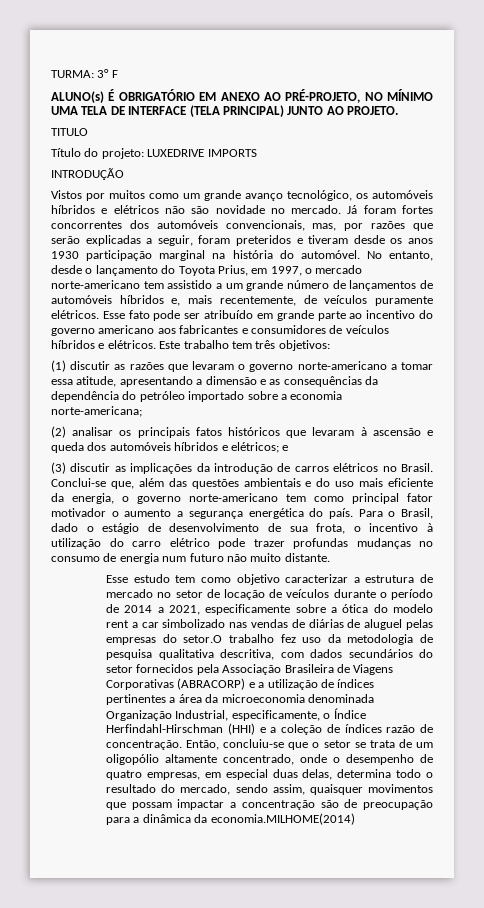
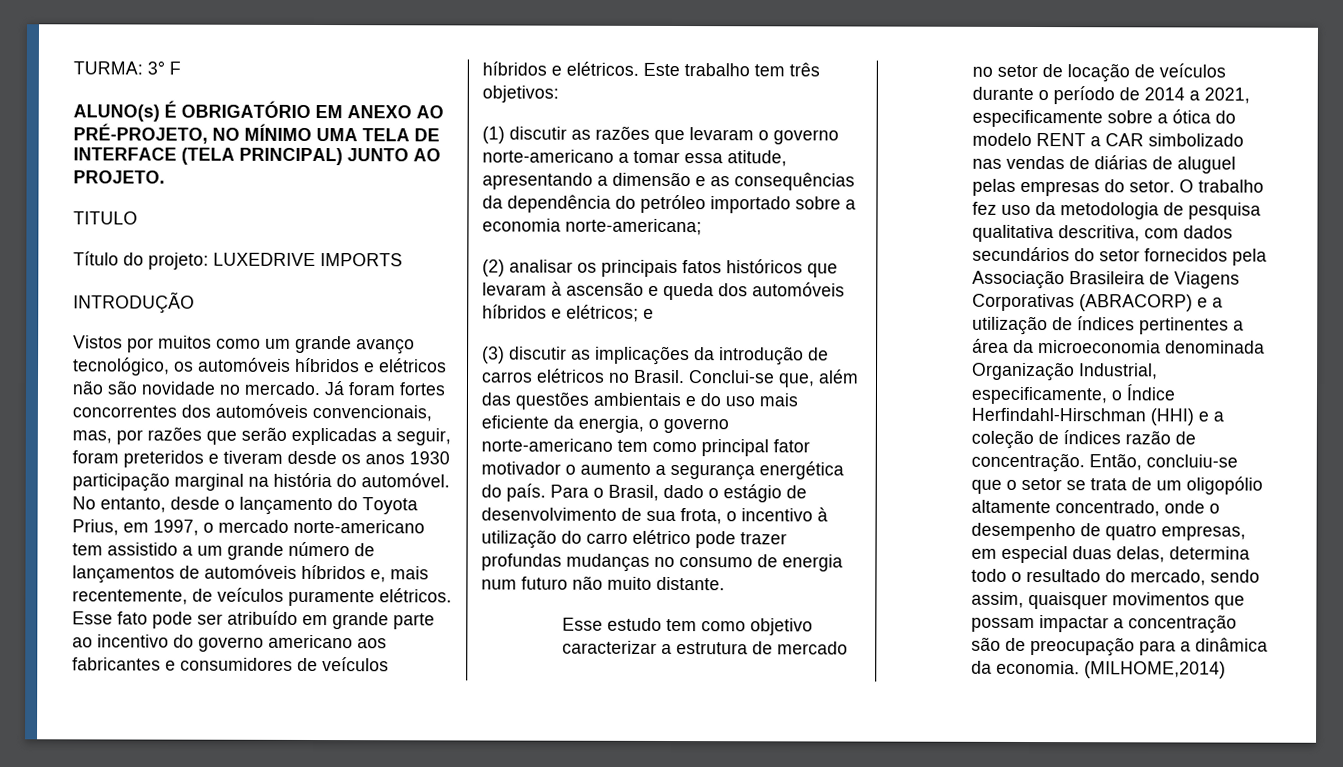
[106,620,159,628] rent a car -> [1036,133,1145,147] RENT a CAR
[183,635,223,643] setor.O -> [1129,179,1195,193] setor. O
[210,813,355,825] economia.MILHOME(2014) -> [996,660,1227,679] economia. (MILHOME,2014)

